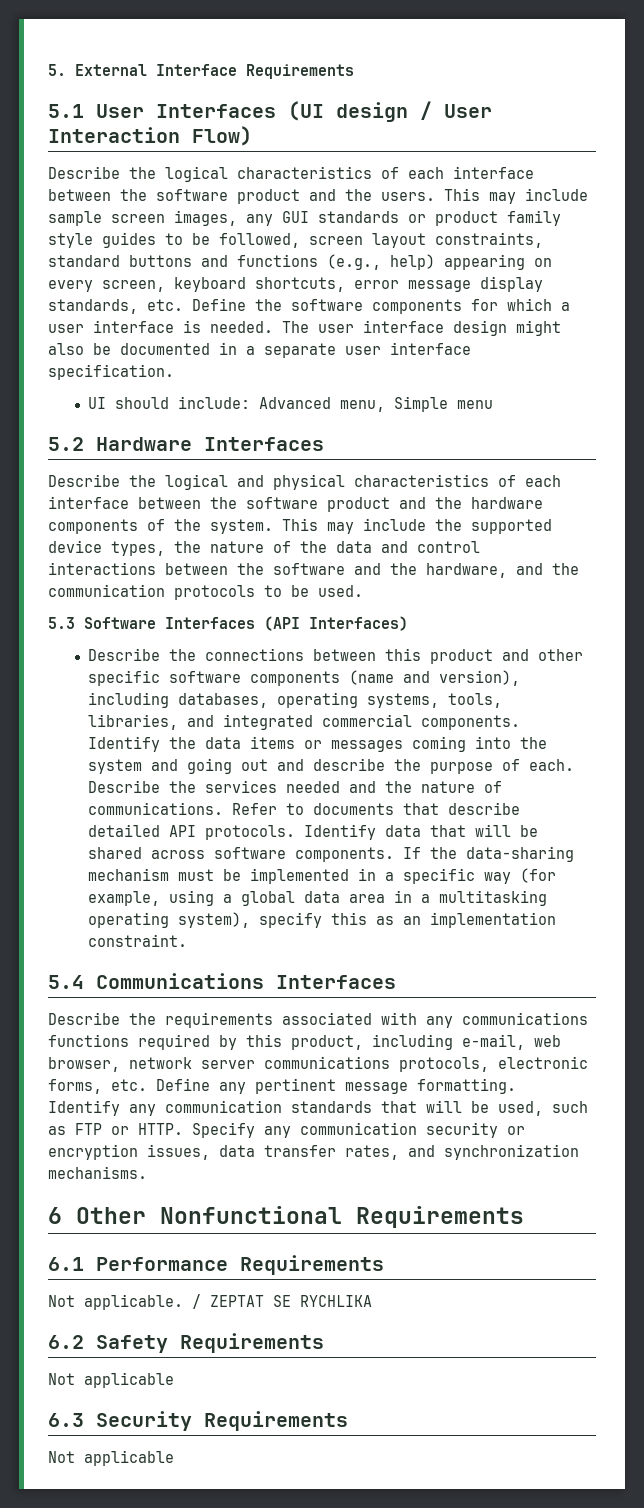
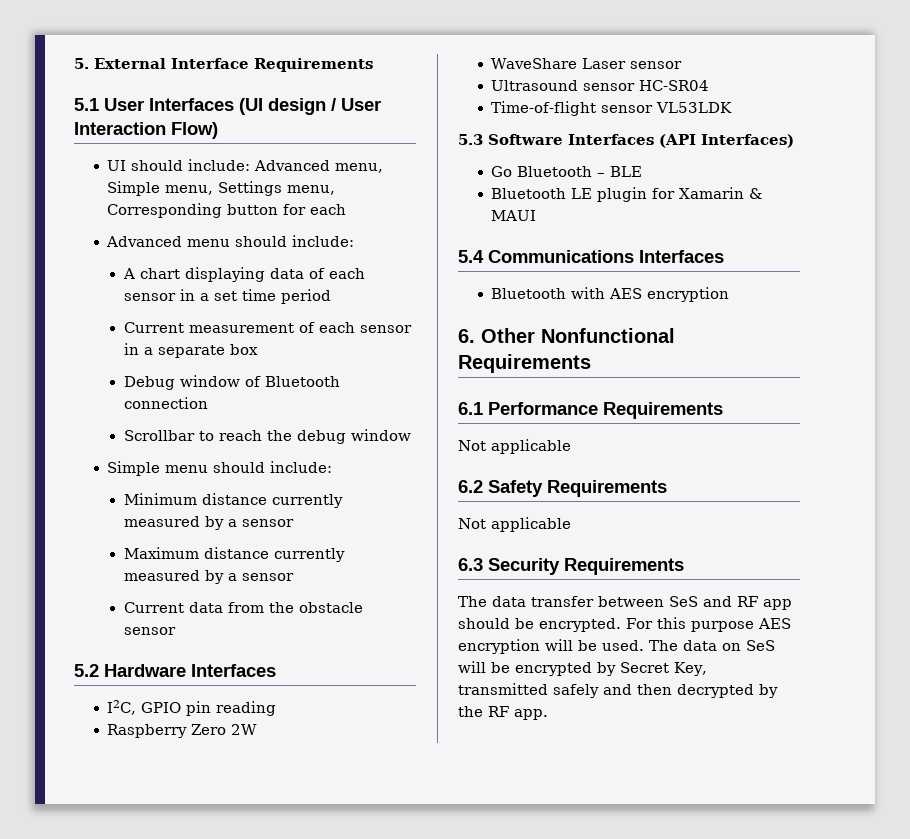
[48,166,534,182] [48,188,588,204] [48,210,561,226] [48,232,543,248] [48,254,552,270] [48,276,543,292] [48,298,570,314] [48,320,561,336] [48,342,471,358] [48,364,174,380] // Describe the logical characteristics of each interface between the software product and the users. This may include sample screen images, any GUI standards or product family style guides to be followed, screen layout constraints, standard buttons and functions (e.g., help) appearing on every screen, keyboard shortcuts, error message display standards, etc. Define the software components for which a user interface is needed. The user interface design might also be documented in a separate user interface specification. -> (218, 130) none
[457,400,494,409] [48,437,324,451] [48,474,561,490] [48,496,543,512] [48,518,552,534] [48,540,480,556] [48,562,579,578] [48,584,363,600] menu // 5.2 Hardware Interfaces // Describe the logical and physical characteristics of each interface between the software product and the hardware components of the system. This may include the supported device types, the nature of the data and control interactions between the software and the hardware, and the communication protocols to be used. -> [165,181,336,196] [107,203,347,218] [106,235,355,247] [122,267,365,282] [123,289,331,304] [123,322,412,333] [123,343,258,358] [123,375,340,390] [123,397,208,409] [123,429,411,444] [107,461,333,476] [123,493,343,508] [123,516,294,530] [123,547,345,562] [123,570,294,584] [123,602,363,613] [123,627,176,635] [74,664,276,677] [107,700,277,716] [107,724,258,738] [491,58,683,69] [491,80,710,91] [491,101,733,116] menu, Settings menu, Corresponding button for each // Advanced menu should include: // A chart displaying data of each sensor in a set time period // Current measurement of each sensor in a separate box // Debug window of Bluetooth connection // Scrollbar to reach the debug window // Simple menu should include: // Minimum distance currently measured by a sensor // Maximum distance currently measured by a sensor // Current data from the obstacle sensor // 5.2 Hardware Interfaces // I2C, GPIO pin reading // Raspberry Zero 2W // WaveShare Laser sensor // Ultrasound sensor HC-SR04 // Time-of-flight sensor VL53LDK
[88,648,584,664] [88,670,521,686] [88,692,503,708] [88,714,521,730] [88,736,548,752] [88,758,575,774] [88,780,503,793] [88,802,521,815] [88,824,539,840] [88,846,575,862] [88,868,557,884] [88,890,548,906] [88,912,557,928] [88,934,188,947] [48,973,396,989] [48,1012,588,1028] [48,1034,561,1050] [48,1056,588,1072] [48,1078,516,1094] [48,1100,588,1116] [48,1122,525,1138] [48,1144,579,1160] [48,1166,147,1179] [48,1207,62,1224] Describe the connections between this product and other specific software components (name and version), including databases, operating systems, tools, libraries, and integrated commercial components. Identify the data items or messages coming into the system and going out and describe the purpose of each. Describe the services needed and the nature of communications. Refer to documents that describe detailed API protocols. Identify data that will be shared across software components. If the data-sharing mechanism must be implemented in a specific way (for example, using a global data area in a multitasking operating system), specify this as an implementation constraint. // 5.4 Communications Interfaces // Describe the requirements associated with any communications functions required by this product, including e-mail, web browser, network server communications protocols, electronic forms, etc. Define any pertinent message formatting. Identify any communication standards that will be used, such as FTP or HTTP. Specify any communication security or encryption issues, data transfer rates, and synchronization mechanisms. // 6 -> [491,166,643,177] [491,187,763,202] [491,210,537,221] [458,250,724,263] [491,287,730,302] [458,329,475,343] Go Bluetooth – BLE // Bluetooth LE plugin for Xamarin & MAUI // 5.4 Communications Interfaces // Bluetooth with AES encryption // 6.
[84,1294,372,1310] applicable. / ZEPTAT SE RYCHLIKA -> [491,439,571,454] applicable
[48,1450,174,1466] Not applicable -> [458,596,792,610] [458,617,791,632] [458,639,775,654] [458,661,707,676] [458,683,778,698] [458,706,548,720] The data transfer between SeS and RF app should be encrypted. For this purpose AES encryption will be used. The data on SeS will be encrypted by Secret Key, transmitted safely and then decrypted by the RF app.

